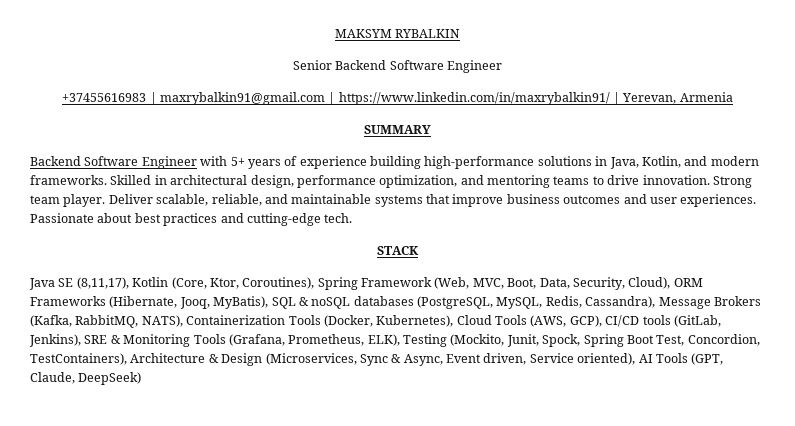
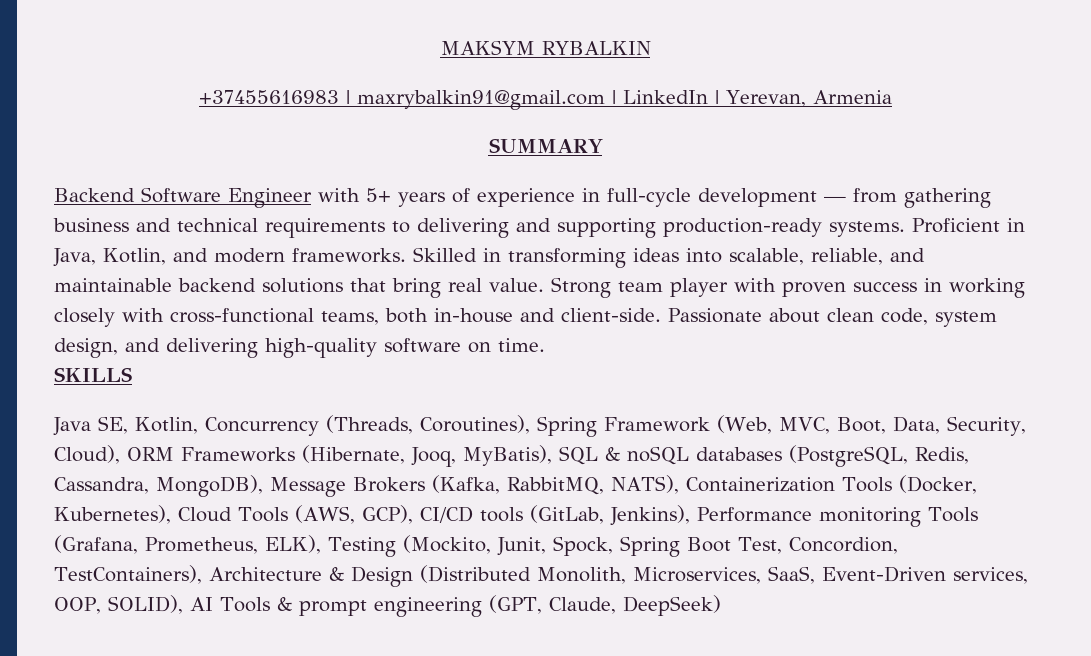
[292,60,503,73] // Senior Backend Software Engineer -> (651, 48) none
[338,92,610,105] https://www.linkedin.com/in/maxrybalkin91/ -> [623,90,709,104] LinkedIn
[370,156,592,169] building high-performance solutions -> [582,188,991,208] [53,218,1000,238] in full-cycle development — from gathering business and technical requirements to delivering and supporting production-ready systems. Proficient
[170,175,752,188] [30,194,757,207] [30,213,353,226] [377,246,419,255] [29,277,239,290] architectural design, performance optimization, and mentoring teams to drive innovation. Strong team player. Deliver scalable, reliable, and maintainable systems that improve business outcomes and user experiences. Passionate about best practices and cutting-edge tech. // STACK // Java SE (8,11,17), Kotlin (Core, Ktor, -> [508,248,925,268] [54,277,1025,298] [54,308,997,327] [54,338,545,358] [54,367,132,382] [53,415,413,436] transforming ideas into scalable, reliable, and maintainable backend solutions that bring real value. Strong team player with proven success in working closely with cross-functional teams, both in-house and client-side. Passionate about clean code, system design, and delivering high-quality software on time. // SKILLS // Java SE, Kotlin, Concurrency (Threads,
[496,296,656,309] MySQL, Redis, Cassandra), -> [914,447,969,464] [54,475,263,497] Redis, Cassandra, MongoDB),
[84,334,191,347] SRE & Monitoring -> [696,507,921,527] Performance monitoring
[265,353,688,366] (Microservices, Sync & Async, Event driven, Service oriented), AI Tools -> [419,565,1028,584] [54,595,482,617] (Distributed Monolith, Microservices, SaaS, Event-Driven services, OOP, SOLID), AI Tools & prompt engineering

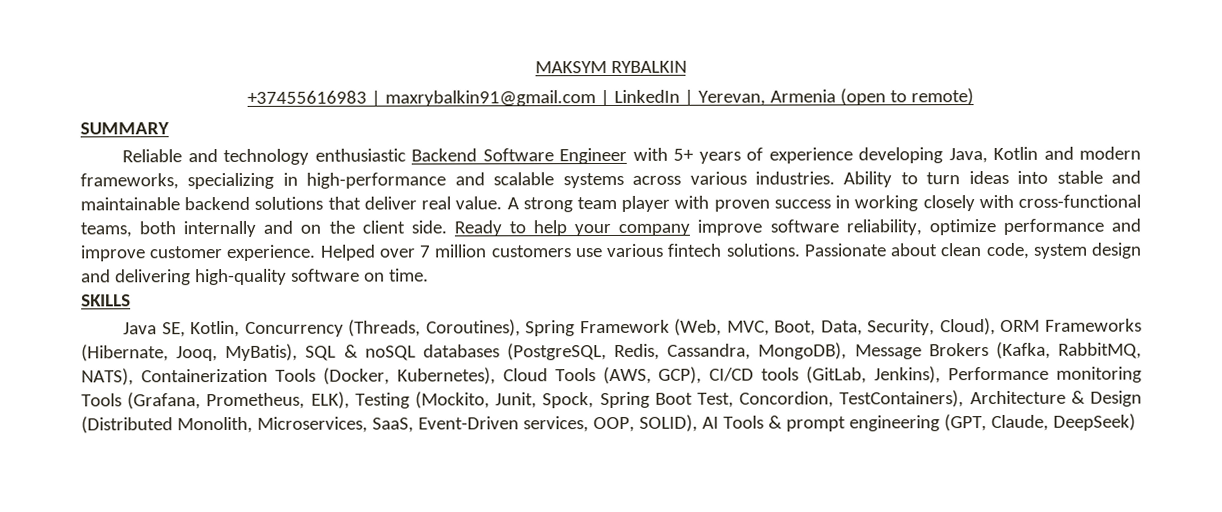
[488,138,603,153] // SUMMARY // -> [839,88,974,106] [80,122,170,135] [122,148,406,166] (open to remote) // SUMMARY // Reliable and technology enthusiastic
[582,188,991,208] [53,218,1025,238] [53,247,883,268] in full-cycle development — from gathering business and technical requirements to delivering and supporting production-ready systems. Proficient in Java, Kotlin, and modern frameworks. Skilled in transforming ideas into scalable, reliable, -> [858,146,1141,164] [80,170,1103,190] developing Java, Kotlin and modern frameworks, specializing in high-performance and scalable systems across various industries. Ability to turn ideas into stable
[392,278,441,298] bring -> [363,196,417,210] deliver
[551,277,611,298] Strong -> [506,197,573,213] A strong
[434,308,661,323] in-house and client-side. -> [183,218,1141,238] [80,243,801,262] internally and on the client side. Ready to help your company improve software reliability, optimize performance and improve customer experience. Helped over 7 million customers use various fintech solutions.
[54,338,118,358] design, -> [1091,242,1143,259] design

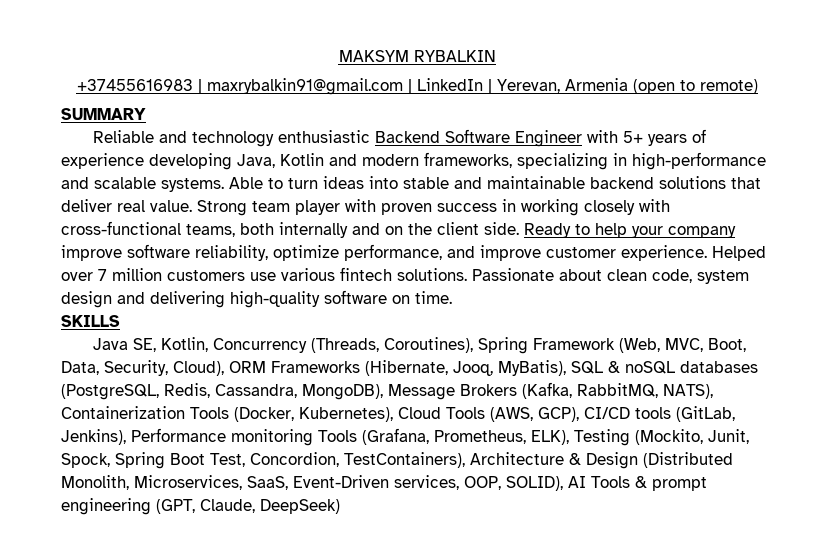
[562,171,893,189] systems across various industries. Ability -> [161,177,263,192] systems. Able
[506,197,573,213] A strong -> [197,200,247,216] Strong
[1002,218,1104,235] performance -> [344,244,442,261] performance,

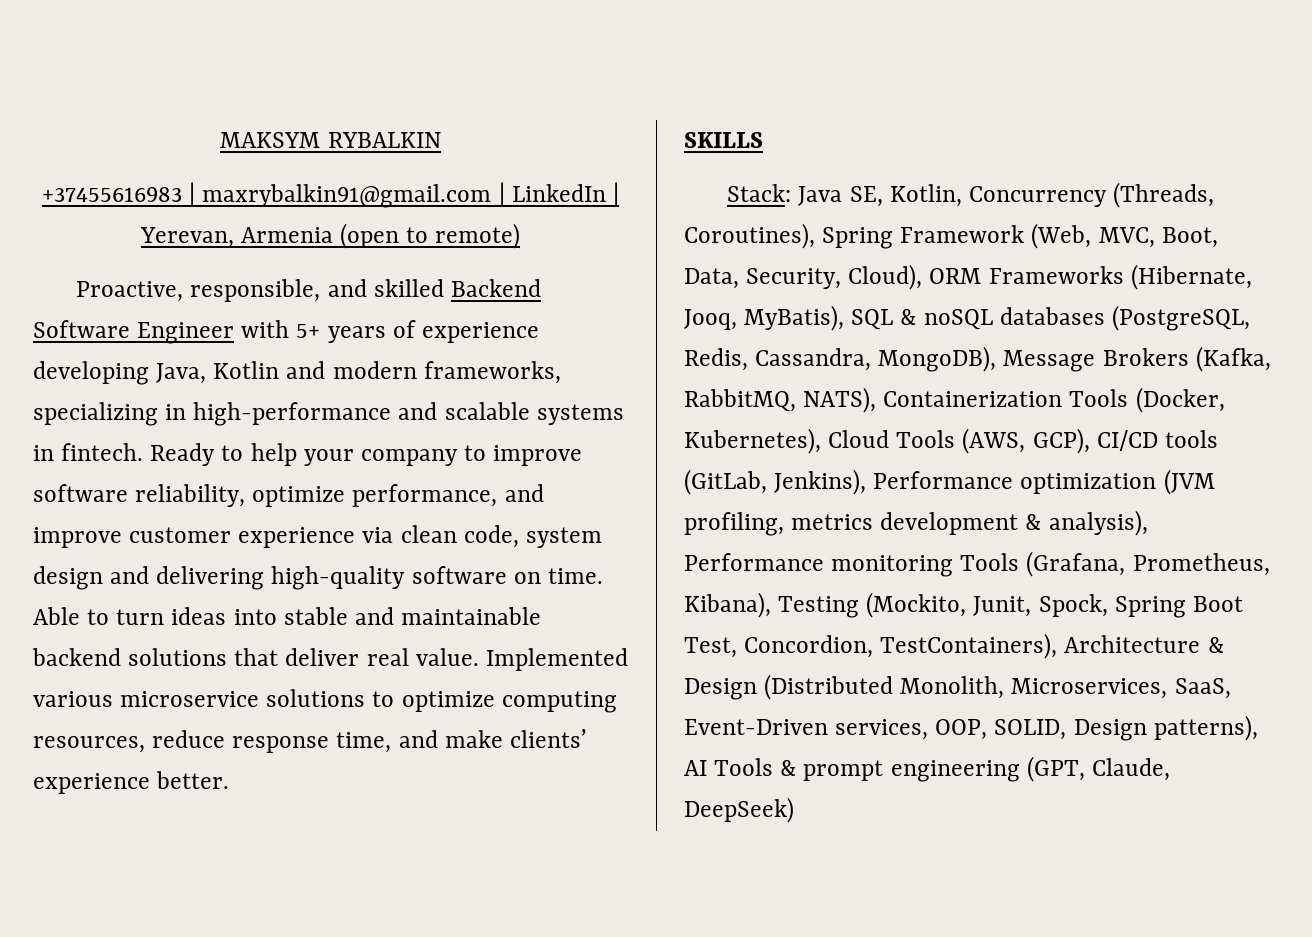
[61,108,146,120] [93,130,371,147] SUMMARY // Reliable and technology enthusiastic -> [76,279,444,302] Proactive, responsible, and skilled
[161,178,224,192] systems. -> [536,404,624,425] [33,443,583,466] [33,484,544,507] [33,525,602,548] [33,566,603,590] systems in fintech. Ready to help your company to improve software reliability, optimize performance, and improve customer experience via clean code, system design and delivering high-quality software on time.
[197,199,670,216] [61,221,736,238] [61,244,766,261] [61,267,749,284] [61,290,452,308] Strong team player with proven success in working closely with cross-functional teams, both internally and on the client side. Ready to help your company improve software reliability, optimize performance, and improve customer experience. Helped over 7 million customers use various fintech solutions. Passionate about clean code, system design and delivering high-quality software on time. -> [485,648,628,671] [33,689,617,713] [33,729,587,753] [33,771,230,794] Implemented various microservice solutions to optimize computing resources, reduce response time, and make clients’ experience better.
(120, 321) none -> [727,184,792,202] Stack:
(226, 435) none -> [1020,469,1215,495] [684,510,1148,536] [684,553,824,571] optimization (JVM profiling, metrics development & analysis), Performance
[531,430,569,445] ELK), -> [684,592,771,618] Kibana),
[506,476,563,491] SOLID), -> [994,715,1258,741] SOLID, Design patterns),

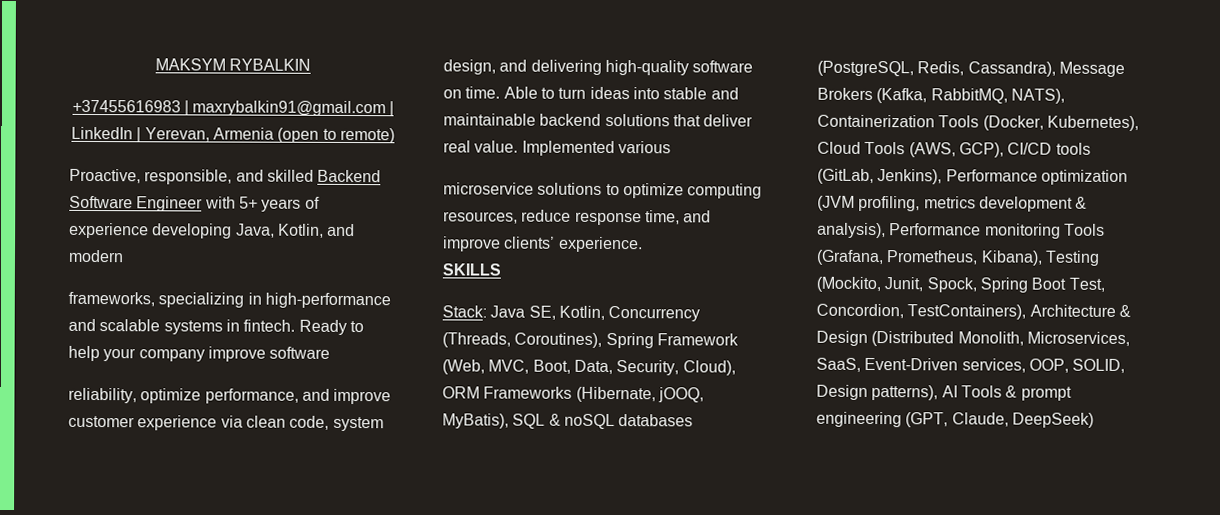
[213,361,280,379] Kotlin -> [277,223,324,238] Kotlin,
(417, 370) none -> (124, 256) //
[464,445,487,461] to -> (205, 355) none
(128, 493) none -> (331, 352) //
[33,566,103,590] design -> [443,59,496,75] design,
(113, 699) none -> (671, 147) //
[444,729,587,748] [33,771,230,794] make clients’ experience better. -> [443,236,643,253] improve clients’ experience.
[684,309,737,330] Jooq, -> [657,387,704,403] jOOQ,
[755,346,997,372] Cassandra, MongoDB), -> [967,61,1056,77] Cassandra),

